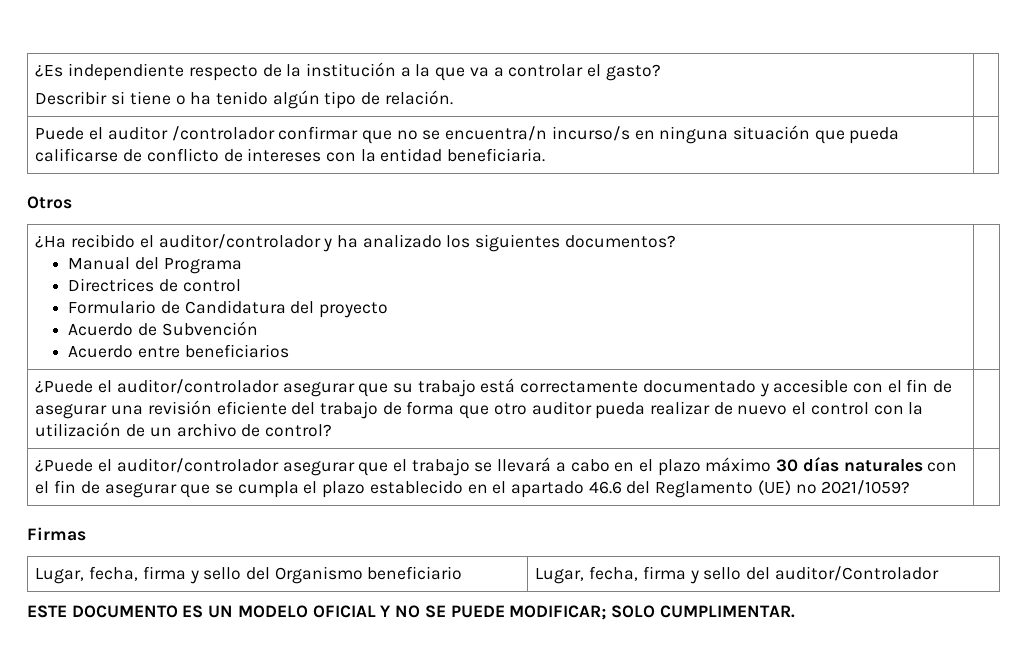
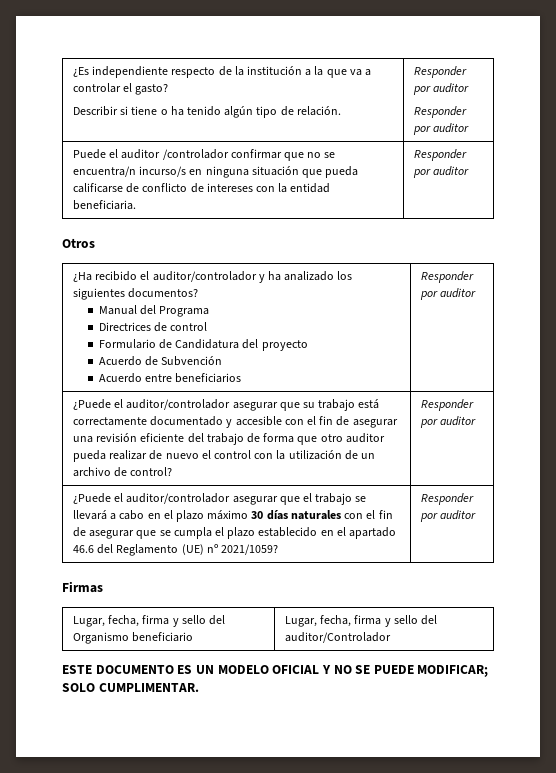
(453, 97) none -> [413,66,467,78] [412,83,470,95] [413,106,467,118] [412,123,470,135] Responder por auditor // Responder por auditor
(546, 155) none -> [413,149,467,161] [412,166,470,178] Responder por auditor
(289, 351) none -> [420,271,474,283] [419,288,477,300] Responder por auditor
(332, 430) none -> [420,399,474,411] [419,416,477,428] Responder por auditor
(911, 487) none -> [420,493,474,505] [419,510,477,522] Responder por auditor

